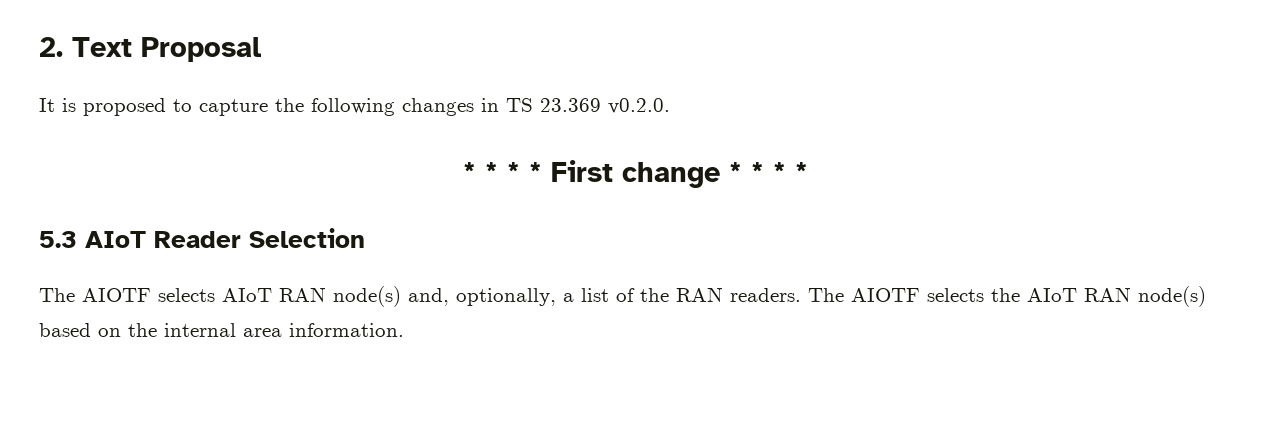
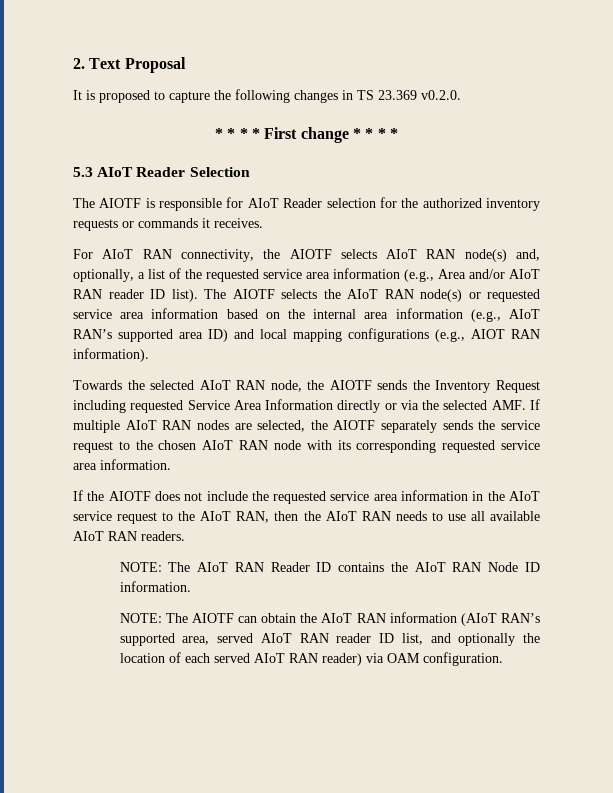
(151, 295) none -> [145,197,540,211] [73,218,263,231] [73,249,332,262] is responsible for AIoT Reader selection for the authorized inventory requests or commands it receives. // For AIoT RAN connectivity, the AIOTF
[676,287,801,302] RAN readers. -> [206,268,540,282] [73,289,198,302] requested service area information (e.g., Area and/or AIoT RAN reader ID list).
(1206, 296) none -> [468,289,540,302] [73,308,219,319] or requested service area information
[289,323,404,337] information. -> [395,308,540,322] [73,328,540,342] [73,348,149,362] [73,380,540,393] [73,399,540,413] [73,420,540,433] [73,440,540,453] [73,459,171,470] [73,490,541,504] [73,511,540,524] [73,531,185,541] [119,562,541,572] [119,581,191,592] [119,612,540,626] [119,633,540,646] [119,652,503,666] information (e.g., AIoT RAN’s supported area ID) and local mapping configurations (e.g., AIOT RAN information). // Towards the selected AIoT RAN node, the AIOTF sends the Inventory Request including requested Service Area Information directly or via the selected AMF. If multiple AIoT RAN nodes are selected, the AIOTF separately sends the service request to the chosen AIoT RAN node with its corresponding requested service area information. // If the AIOTF does not include the requested service area information in the AIoT service request to the AIoT RAN, then the AIoT RAN needs to use all available AIoT RAN readers. // NOTE: The AIoT RAN Reader ID contains the AIoT RAN Node ID information. // NOTE: The AIOTF can obtain the AIoT RAN information (AIoT RAN’s supported area, served AIoT RAN reader ID list, and optionally the location of each served AIoT RAN reader) via OAM configuration.

